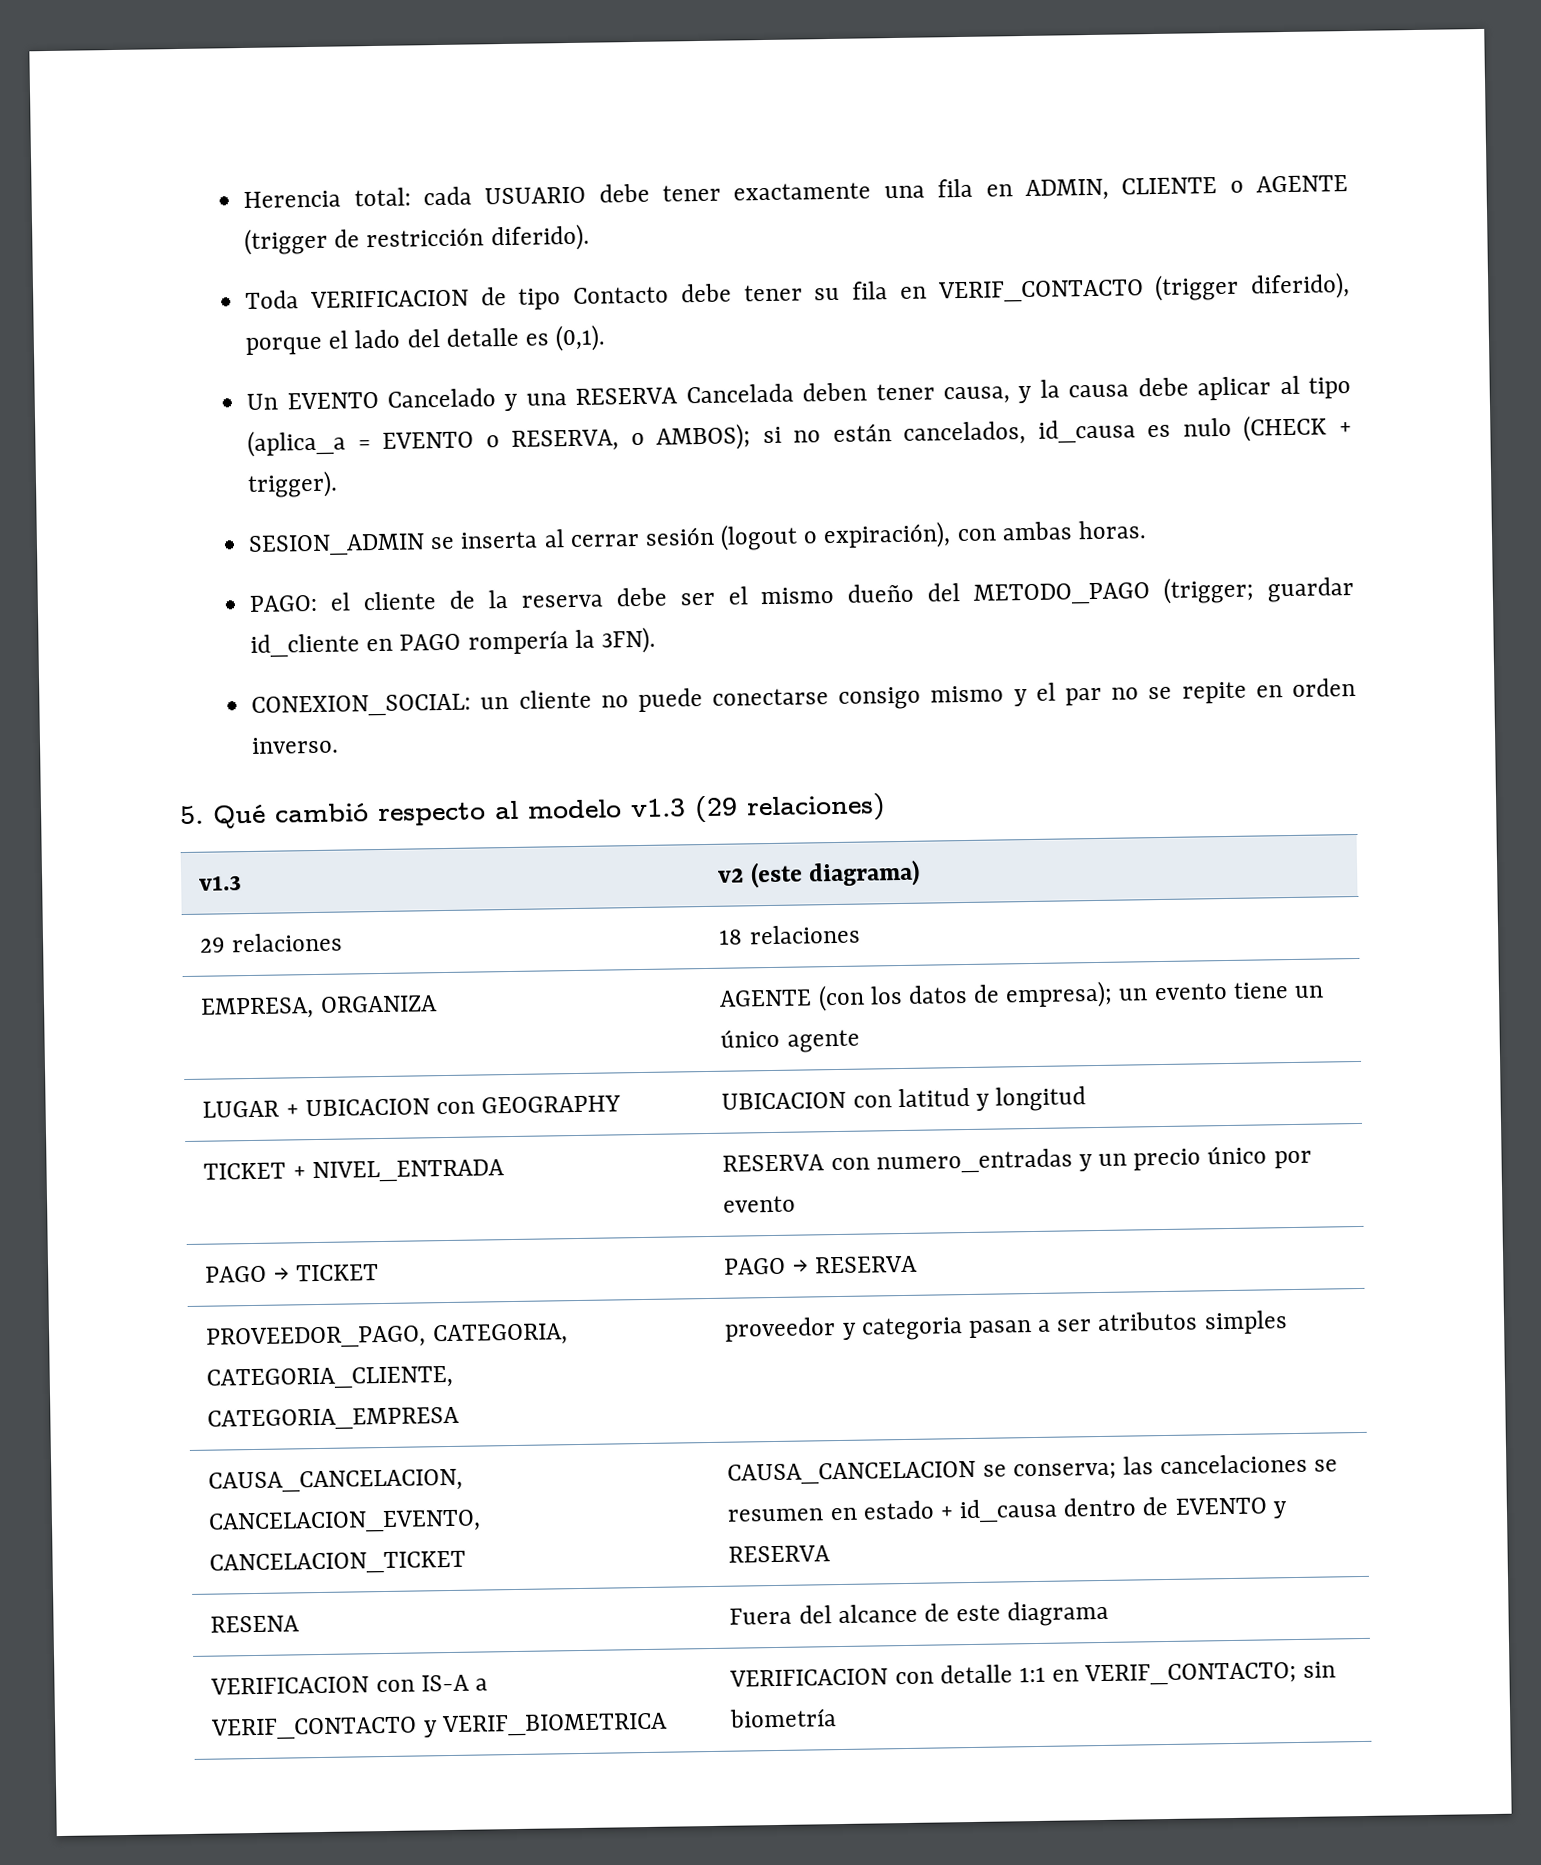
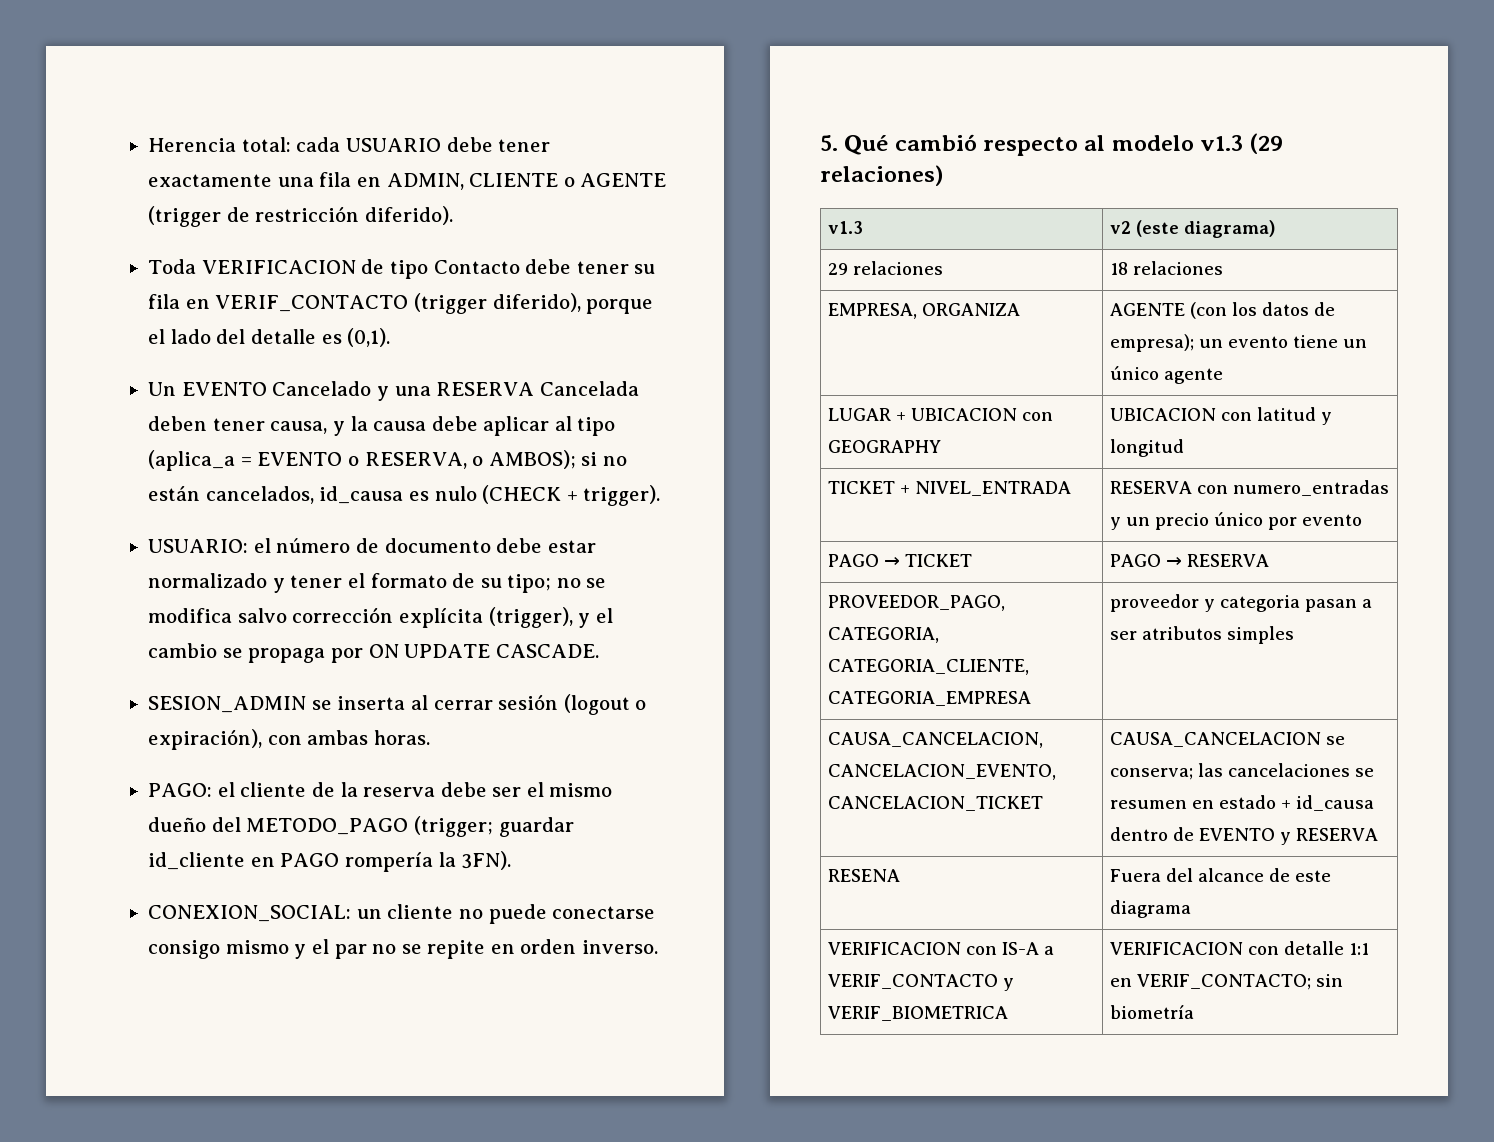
(339, 484) none -> [148,538,596,553] [148,573,607,593] [148,607,613,628] [148,643,599,663] // USUARIO: el número de documento debe estar normalizado y tener el formato de su tipo; no se modifica salvo corrección explícita (trigger), y el cambio se propaga por ON UPDATE CASCADE.

